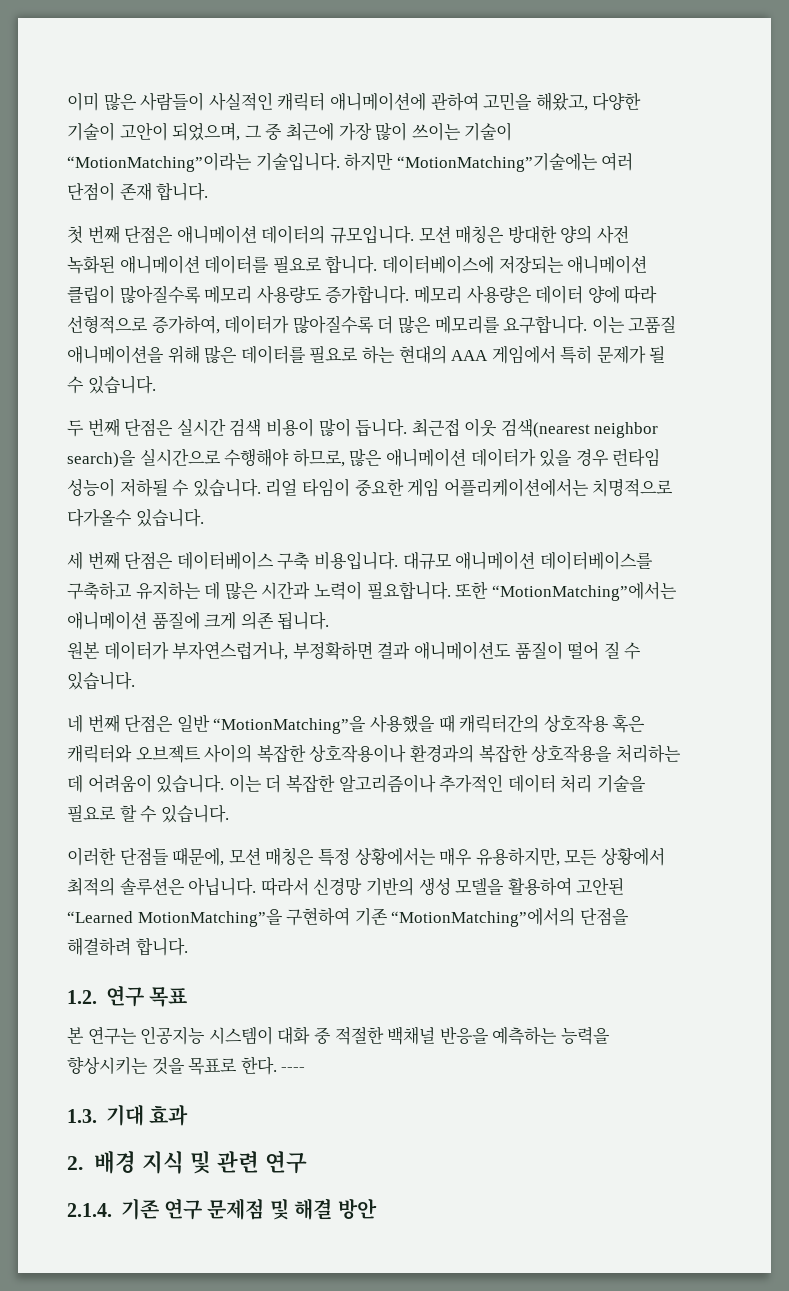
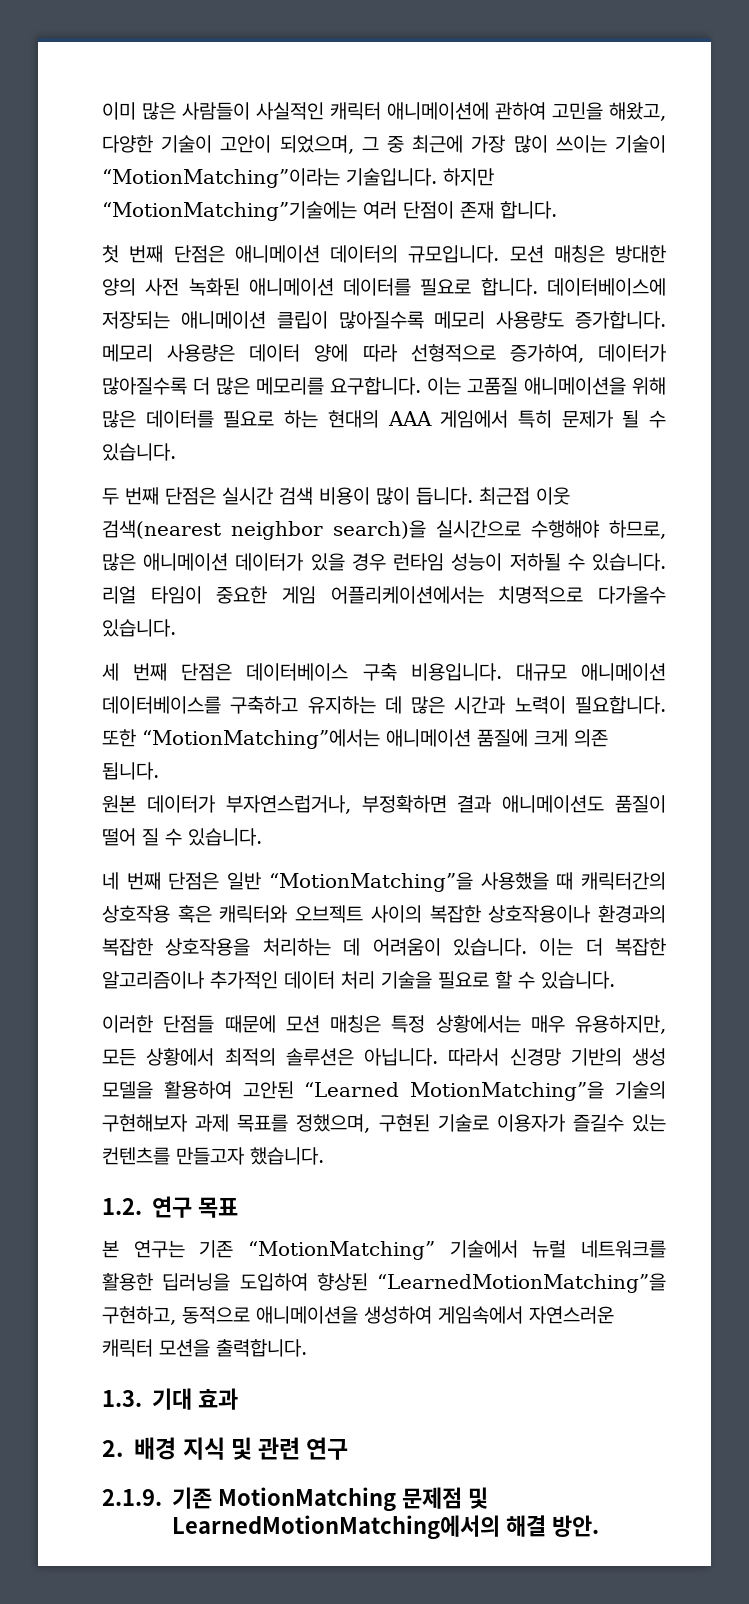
[172,847,225,866] 때문에, -> [224,1015,276,1033] 때문에
[286,907,629,927] [67,937,188,956] 구현하여 기존 “MotionMatching”에서의 단점을 해결하려 합니다. -> [615,1081,666,1099] [102,1114,666,1133] [102,1147,324,1165] 기술의 구현해보자 과제 목표를 정했으며, 구현된 기술로 이용자가 즐길수 있는 컨텐츠를 만들고자 했습니다.
[140,1026,610,1045] [67,1056,306,1075] 인공지능 시스템이 대화 중 적절한 백채널 반응을 예측하는 능력을 향상시키는 것을 목표로 한다. ---- -> [199,1240,666,1260] [102,1273,666,1293] [102,1306,614,1325] [102,1339,307,1357] 기존 “MotionMatching” 기술에서 뉴럴 네트워크를 활용한 딥러닝을 도입하여 향상된 “LearnedMotionMatching”을 구현하고, 동적으로 애니메이션을 생성하여 게임속에서 자연스러운 캐릭터 모션을 출력합니다.
[67,1198,377,1220] 2.1.4. 기존 연구 문제점 및 해결 방안 -> [102,1487,488,1512] [172,1515,599,1540] 2.1.9. 기존 MotionMatching 문제점 및 LearnedMotionMatching에서의 해결 방안.

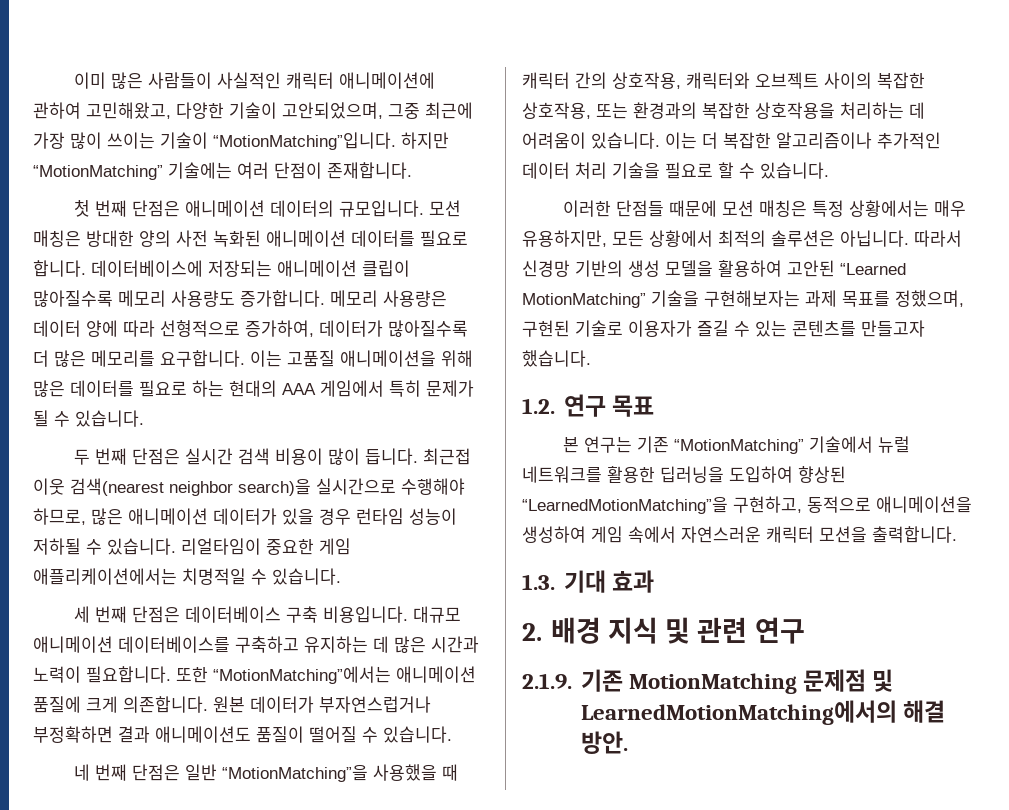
[552,102,666,121] [102,135,404,154] 고민을 해왔고, 다양한 기술이 고안이 되었으며, 그 중 -> [86,102,420,119] 고민해왔고, 다양한 기술이 고안되었으며, 그중
[102,168,494,188] [102,201,557,221] “MotionMatching”이라는 기술입니다. 하지만 “MotionMatching”기술에는 여러 단점이 존재 합니다. -> [213,132,449,150] [33,162,412,180] “MotionMatching”입니다. 하지만 “MotionMatching” 기술에는 여러 단점이 존재합니다.
[102,586,666,604] 리얼 타임이 중요한 게임 어플리케이션에서는 치명적으로 다가올수 -> [181,538,351,555] [33,568,267,585] 리얼타임이 중요한 게임 애플리케이션에서는 치명적일 수
[574,729,608,747] [102,762,159,780] 의존 됩니다. // -> [123,696,208,713] 의존합니다.
[225,795,351,814] 부자연스럽거나, -> [319,696,431,713] 부자연스럽거나
[102,828,159,846] 떨어 질 -> [309,726,357,743] 떨어질
[581,872,666,890] [102,904,212,923] 캐릭터간의 상호작용 혹은 -> [522,72,681,89] 캐릭터 간의 상호작용,
[488,905,591,923] 상호작용이나 -> [522,102,628,119] 상호작용, 또는
[410,1081,666,1101] [102,1114,188,1132] MotionMatching”을 기술의 구현해보자 -> [522,290,800,308] MotionMatching” 기술을 구현해보자는
[572,1114,666,1132] [102,1147,170,1165] 즐길수 있는 컨텐츠를 -> [697,320,856,337] 즐길 수 있는 콘텐츠를
[438,1306,523,1324] 게임속에서 -> [591,526,676,543] 게임 속에서

